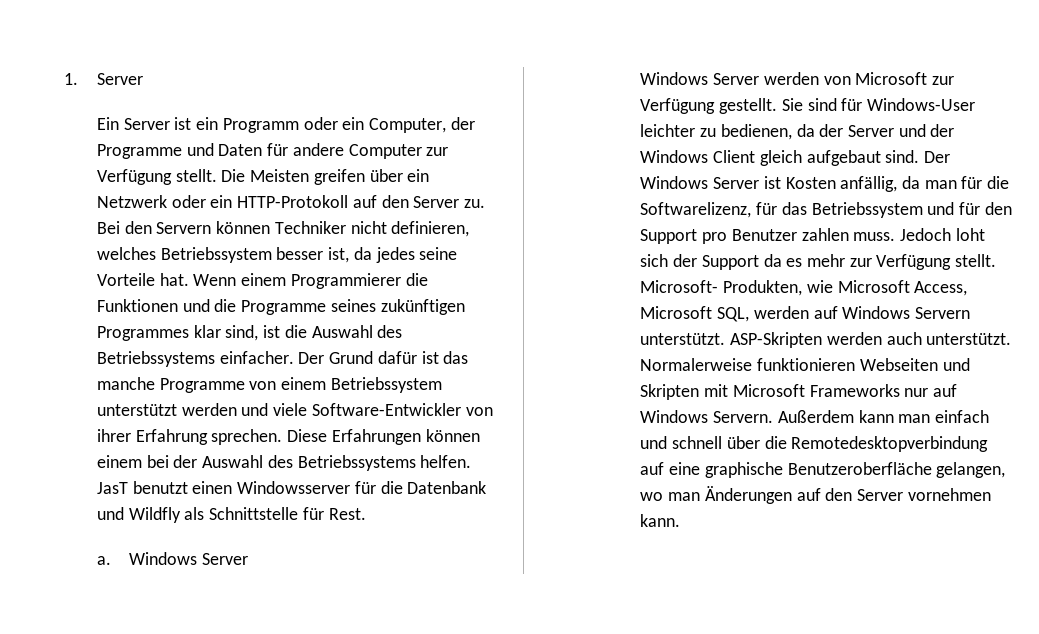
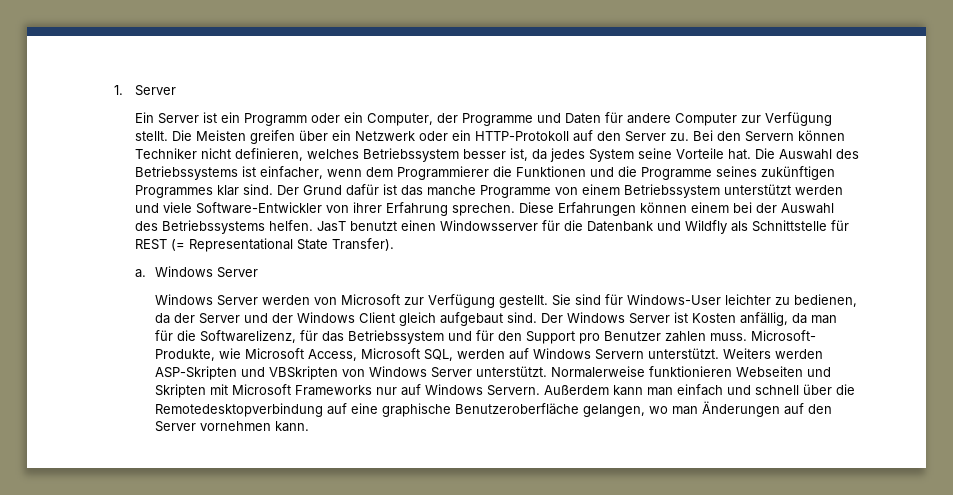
(415, 255) none -> [588,149,634,162] System
[193,273,287,286] Wenn einem -> [754,148,859,160] [134,166,393,180] Die Auswahl des Betriebssystems ist einfacher, wenn dem
[225,325,403,341] [96,351,294,367] sind, ist die Auswahl des Betriebssystems einfacher. -> [242,184,273,195] sind.
[328,508,366,520] Rest. -> [134,238,394,252] REST (= Representational State Transfer).
[900,228,985,241] [640,254,997,270] [640,280,803,296] Jedoch loht sich der Support da es mehr zur Verfügung stellt. Microsoft- Produkten, -> [751,330,817,341] [155,349,216,361] Microsoft- Produkte,
[730,332,922,348] ASP-Skripten werden auch -> [723,348,824,359] [155,366,473,380] Weiters werden ASP-Skripten und VBSkripten von Windows Server

